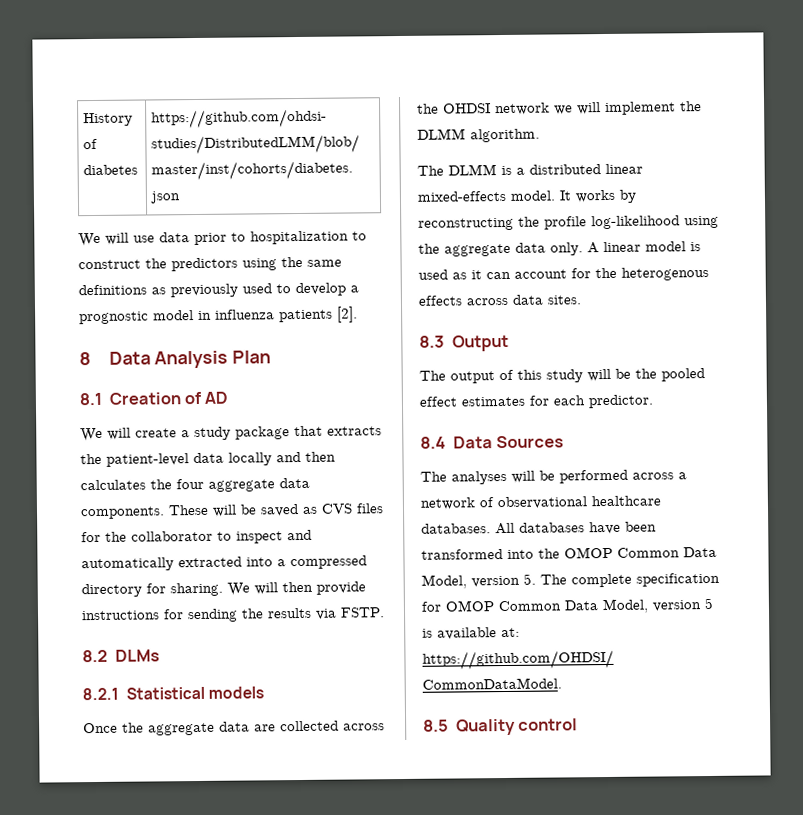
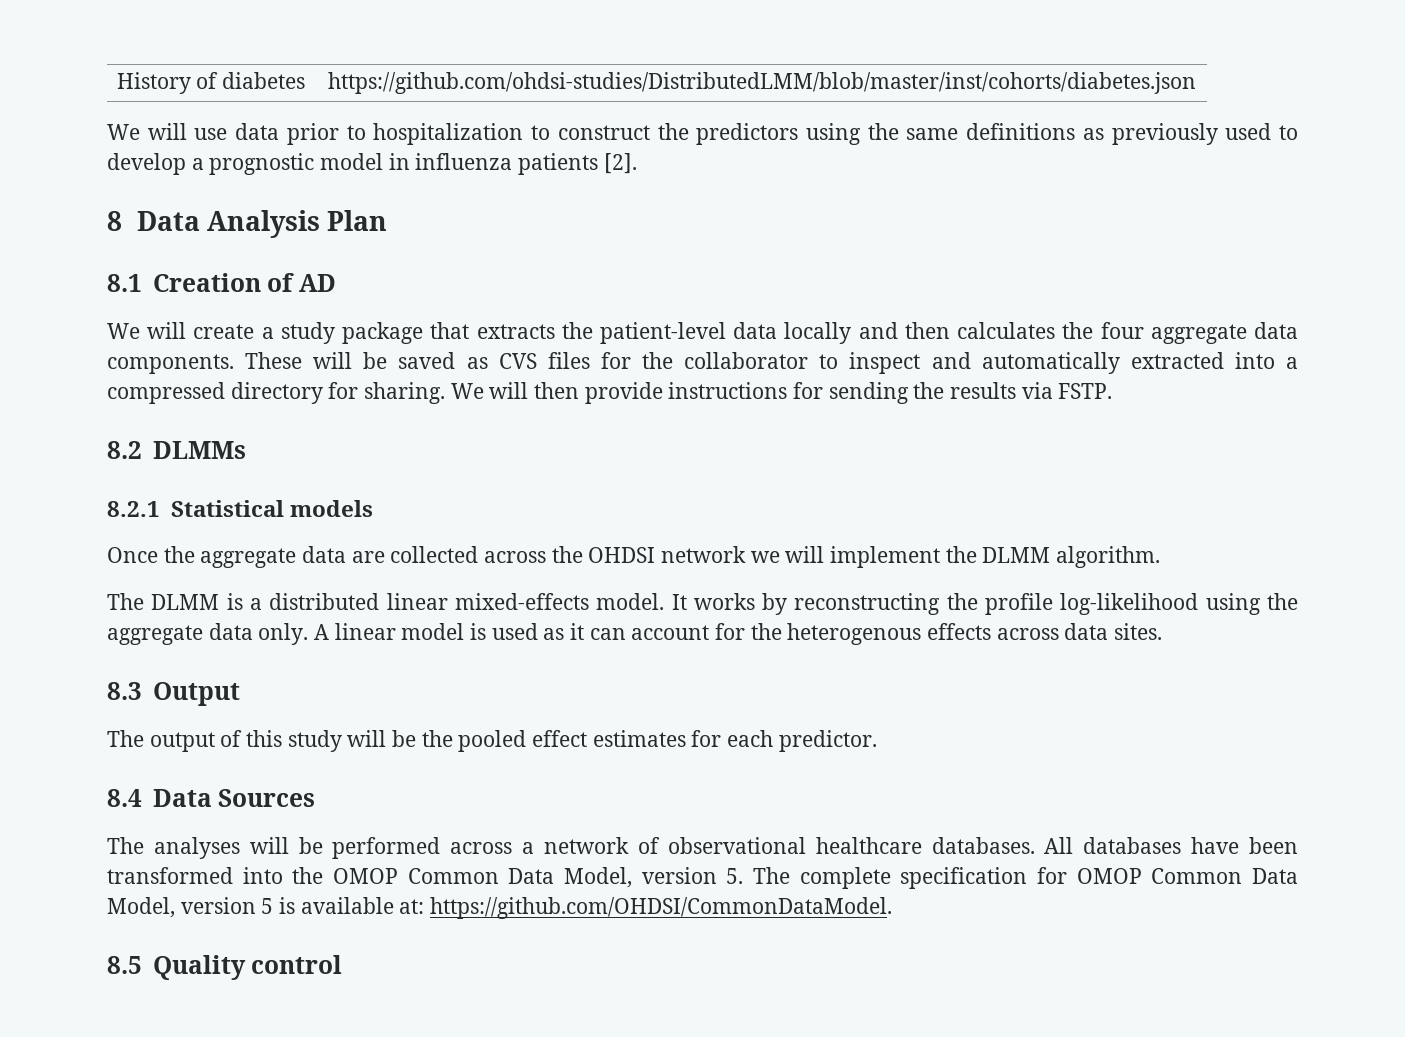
[114,649,160,662] DLMs -> [152,441,246,459] DLMMs

